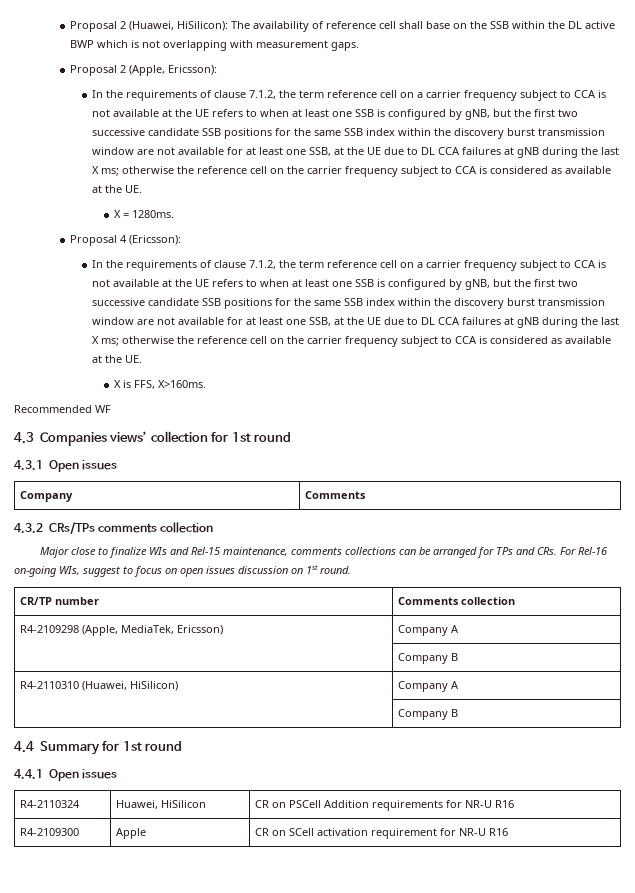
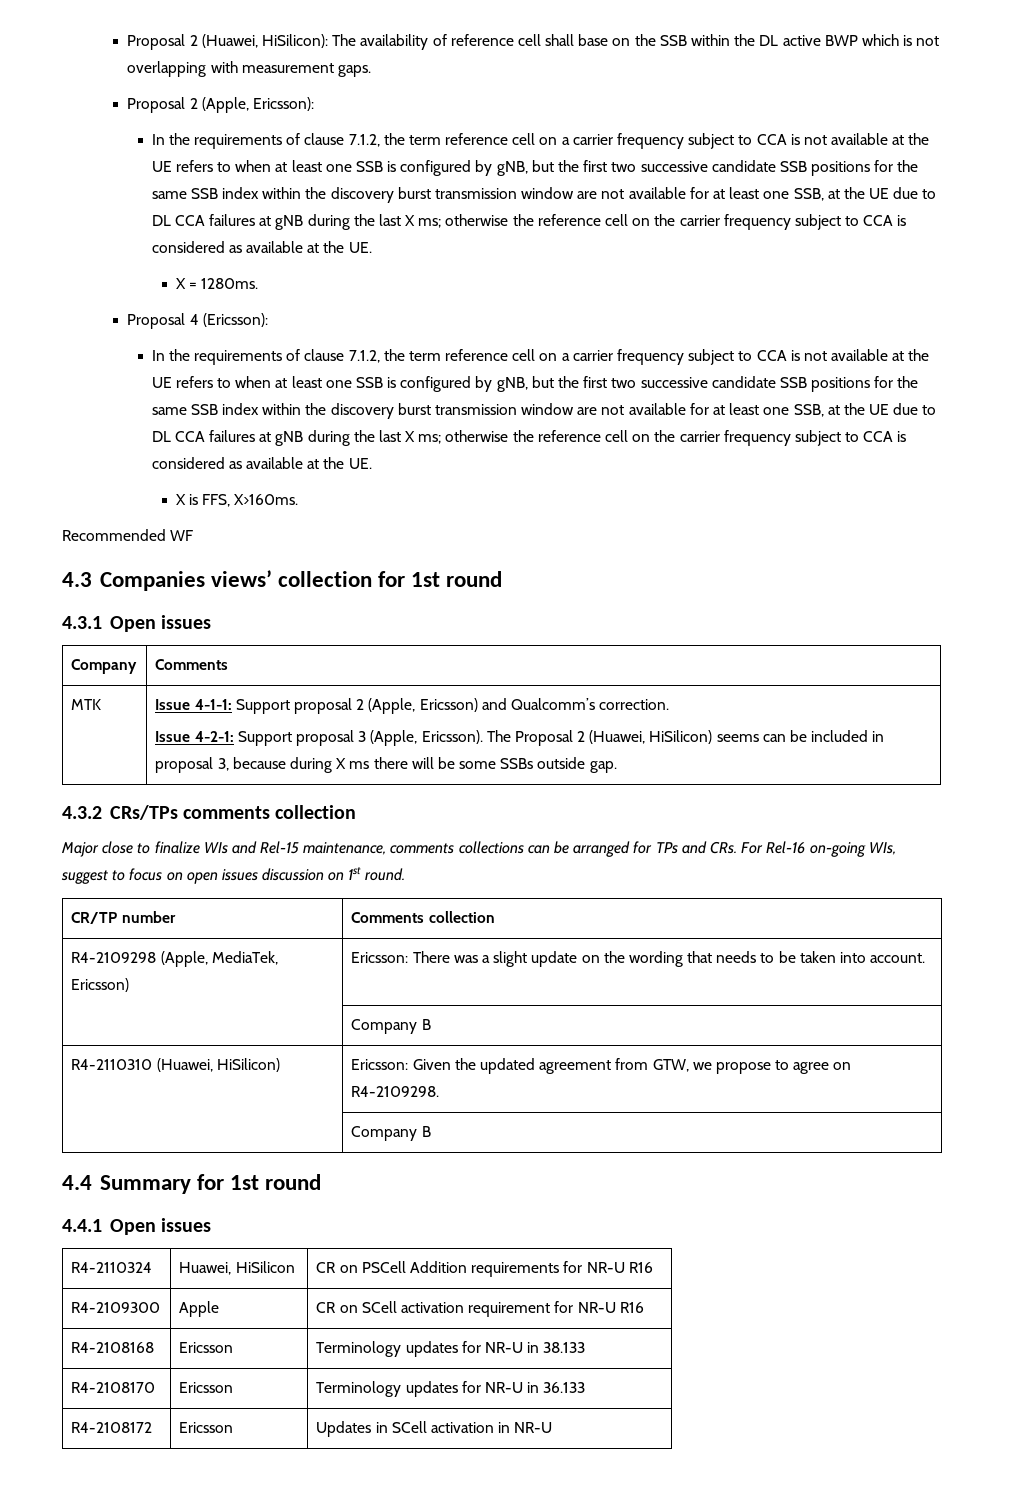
(367, 495) none -> [71,699,102,710] [155,698,670,714] [155,730,885,746] [155,757,617,773] // MTK | Issue 4-1-1: Support proposal 2 (Apple, Ericsson) and Qualcomm’s correction. // Issue 4-2-1: Support proposal 3 (Apple, Ericsson). The Proposal 2 (Huawei, HiSilicon) seems can be included in proposal 3, because during X ms there will be some SSBs outside gap.
[398,625,460,636] Company A -> [351,951,926,967] Ericsson: There was a slight update on the wording that needs to be taken into account.
[398,681,460,692] Company A -> [351,1058,852,1074] [351,1086,440,1097] Ericsson: Given the updated agreement from GTW, we propose to agree on R4-2109298.
(509, 832) none -> [71,1342,155,1353] [179,1342,234,1353] [316,1341,586,1357] [71,1382,156,1393] [179,1382,234,1393] [316,1381,586,1397] [71,1422,153,1433] [179,1422,234,1433] [316,1421,553,1437] // R4-2108168 | Ericsson | Terminology updates for NR-U in 38.133 // R4-2108170 | Ericsson | Terminology updates for NR-U in 36.133 // R4-2108172 | Ericsson | Updates in SCell activation in NR-U

